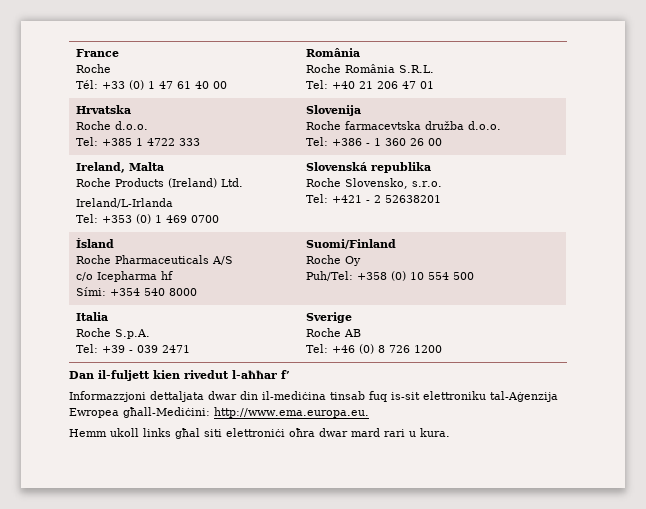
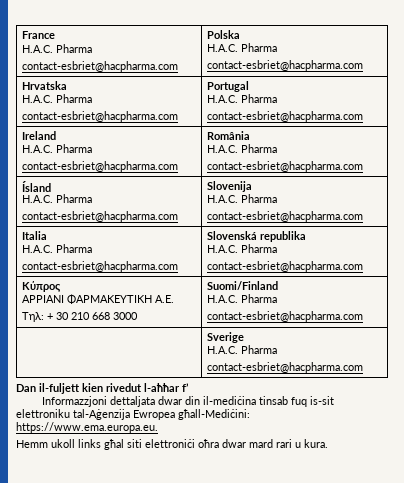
[75,64,111,73] [75,80,227,90] [305,48,360,57] [305,64,434,73] [305,80,434,89] [75,105,131,114] [75,121,148,130] [75,137,200,146] [305,105,361,116] [305,121,501,130] [305,137,442,146] [75,162,164,173] [75,178,243,188] [75,198,173,208] [75,214,219,224] [305,162,431,173] [305,178,442,189] [305,194,441,203] [75,238,114,248] [75,255,233,265] [75,271,173,282] [75,287,197,296] [305,239,396,249] [305,255,361,266] [305,271,474,281] [75,312,108,321] [75,328,150,339] [75,344,190,353] [305,312,352,323] [305,328,361,337] [305,344,442,354] Roche // Tél: +33 (0) 1 47 61 40 00 | România // Roche România S.R.L. // Tel: +40 21 206 47 01 // Hrvatska // Roche d.o.o. // Tel: +385 1 4722 333 | Slovenija // Roche farmacevtska družba d.o.o. // Tel: +386 - 1 360 26 00 // Ireland, Malta // Roche Products (Ireland) Ltd. // Ireland/L-Irlanda // Tel: +353 (0) 1 469 0700 | Slovenská republika // Roche Slovensko, s.r.o. // Tel: +421 - 2 52638201 // Ísland // Roche Pharmaceuticals A/S // c/o Icepharma hf // Sími: +354 540 8000 | Suomi/Finland // Roche Oy // Puh/Tel: +358 (0) 10 554 500 // Italia // Roche S.p.A. // Tel: +39 - 039 2471 | Sverige // Roche AB // Tel: +46 (0) 8 726 1200 -> [21,44,92,53] [21,61,178,72] [206,30,240,39] [206,43,277,52] [206,60,363,71] [21,81,67,90] [21,94,92,103] [21,111,178,122] [206,81,249,92] [206,94,277,103] [206,111,363,122] [21,131,56,140] [21,144,92,153] [21,161,178,172] [206,131,250,140] [206,144,277,153] [206,161,363,172] [21,181,51,192] [21,194,92,203] [21,211,178,222] [206,181,252,192] [206,194,277,203] [206,211,363,222] [21,231,47,240] [21,244,92,253] [21,261,178,272] [206,231,306,242] [206,244,277,253] [206,261,363,272] [21,281,61,292] [21,294,174,304] [21,312,138,322] [206,281,278,290] [206,294,277,303] [206,311,363,322] [206,332,244,343] [206,345,277,354] [206,362,363,373] H.A.C. Pharma // contact-esbriet@hacpharma.com | Polska // H.A.C. Pharma // contact-esbriet@hacpharma.com // Hrvatska // H.A.C. Pharma // contact-esbriet@hacpharma.com | Portugal // H.A.C. Pharma // contact-esbriet@hacpharma.com // Ireland // H.A.C. Pharma // contact-esbriet@hacpharma.com | România // H.A.C. Pharma // contact-esbriet@hacpharma.com // Ísland // H.A.C. Pharma // contact-esbriet@hacpharma.com | Slovenija // H.A.C. Pharma // contact-esbriet@hacpharma.com // Italia // H.A.C. Pharma // contact-esbriet@hacpharma.com | Slovenská republika // H.A.C. Pharma // contact-esbriet@hacpharma.com // Kύπρος // ΑΡΡΙΑΝΙ ΦΑΡΜΑΚΕΥΤΙΚΗ Α.Ε. // Τηλ: + 30 210 668 3000 | Suomi/Finland // H.A.C. Pharma // contact-esbriet@hacpharma.com // | Sverige // H.A.C. Pharma // contact-esbriet@hacpharma.com
[214,407,369,418] http://www.ema.europa.eu. -> [16,422,158,433] https://www.ema.europa.eu.

